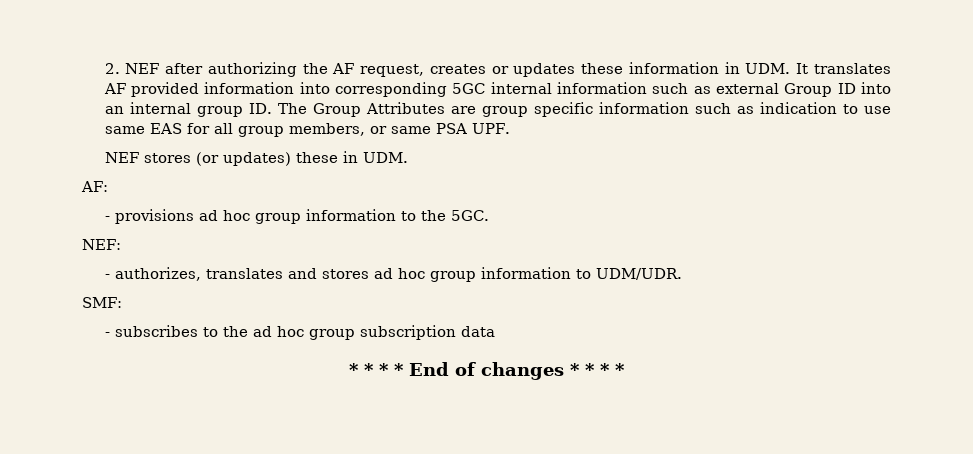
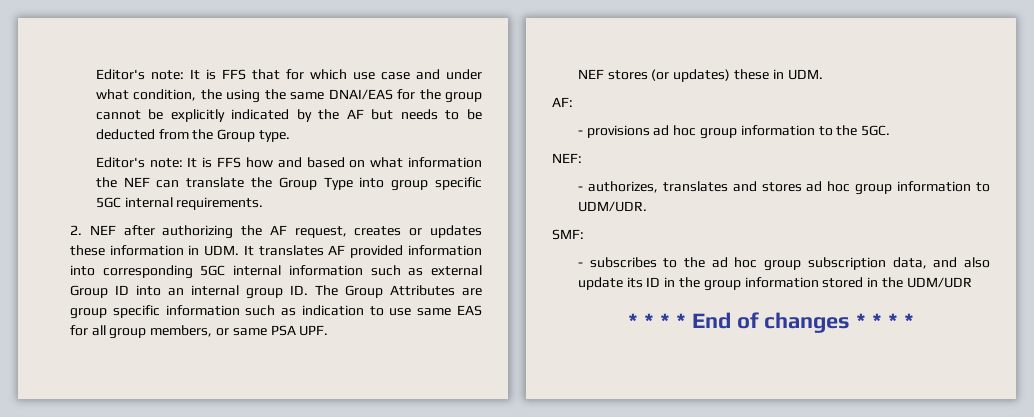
(104, 68) none -> [95,69,482,80] [95,89,482,103] [95,109,482,122] [95,129,290,142] [95,157,482,168] [95,177,483,191] [95,197,264,210] Editor's note: It is FFS that for which use case and under what condition, the using the same DNAI/EAS for the group cannot be explicitly indicated by the AF but needs to be deducted from the Group type. // Editor's note: It is FFS how and based on what information the NEF can translate the Group Type into group specific 5GC internal requirements. //
[460,326,495,337] data -> [892,257,990,269] [577,277,972,291] data, and also update its ID in the group information stored in the UDM/UDR

